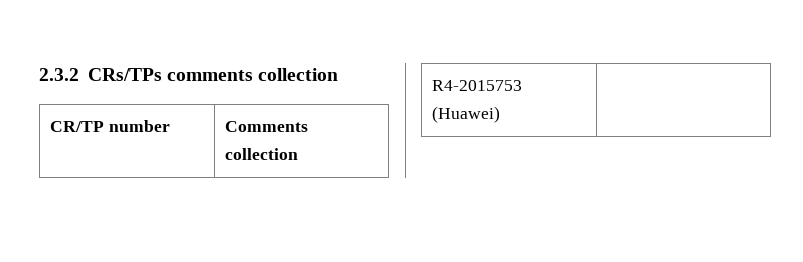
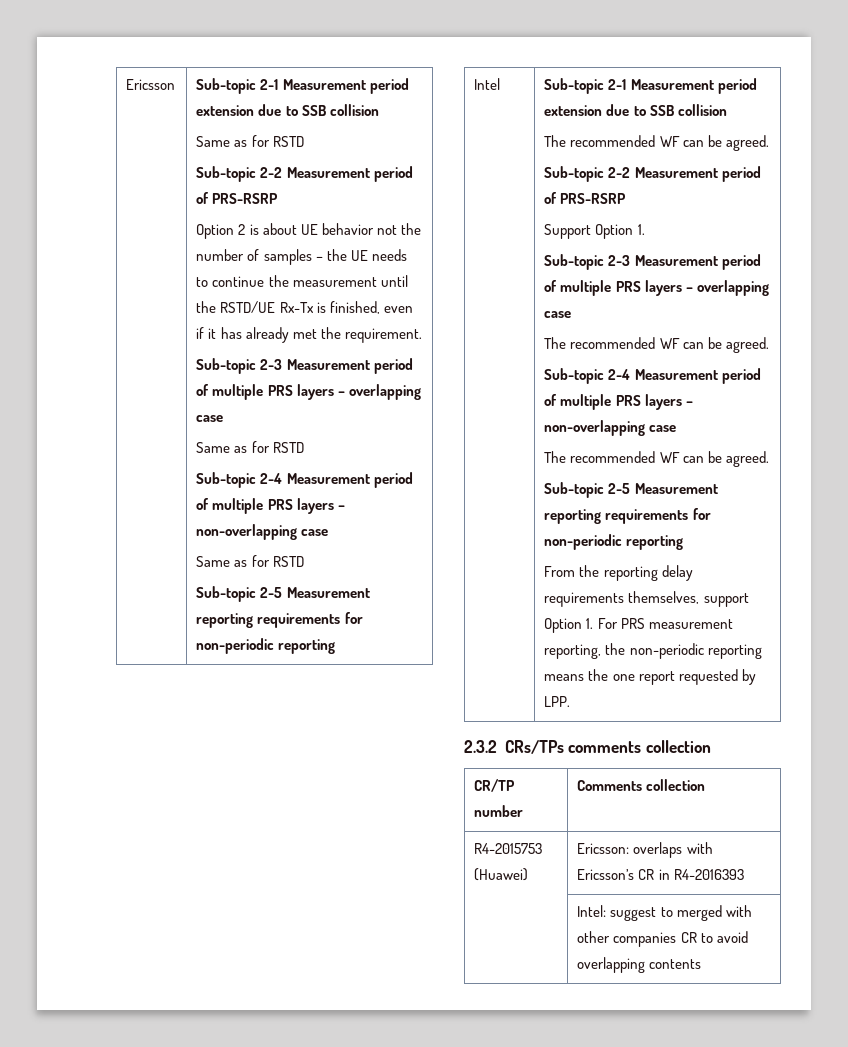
(39, 74) none -> [126,79,176,90] [196,78,409,94] [196,104,379,116] [196,135,304,147] [196,166,413,182] [196,192,279,204] [196,223,421,239] [196,249,407,265] [196,275,408,287] [196,301,413,314] [196,327,422,343] [196,358,413,374] [196,384,421,400] [196,415,224,422] [196,441,304,453] [196,472,413,488] [196,498,345,514] [196,524,329,540] [196,555,304,567] [196,586,370,602] [196,612,363,628] [196,638,336,654] [474,78,501,90] [544,78,757,94] [544,104,727,116] [544,135,769,151] [544,166,761,182] [544,192,627,204] [544,224,645,239] [544,254,761,270] [544,280,769,296] [544,311,572,318] [544,337,769,353] [544,368,761,384] [544,394,693,410] [544,420,677,436] [544,451,769,467] [544,482,718,498] [544,508,711,524] [544,534,684,550] [544,565,693,581] [544,591,749,607] [544,618,733,633] [544,643,762,659] [544,669,756,685] [544,696,571,707] Ericsson | Sub-topic 2-1 Measurement period extension due to SSB collision // Same as for RSTD // Sub-topic 2-2 Measurement period of PRS-RSRP // Option 2 is about UE behavior not the number of samples – the UE needs to continue the measurement until the RSTD/UE Rx-Tx is finished, even if it has already met the requirement. // Sub-topic 2-3 Measurement period of multiple PRS layers – overlapping case // Same as for RSTD // Sub-topic 2-4 Measurement period of multiple PRS layers – non-overlapping case // Same as for RSTD // Sub-topic 2-5 Measurement reporting requirements for non-periodic reporting // Intel | Sub-topic 2-1 Measurement period extension due to SSB collision // The recommended WF can be agreed. // Sub-topic 2-2 Measurement period of PRS-RSRP // Support Option 1. // Sub-topic 2-3 Measurement period of multiple PRS layers – overlapping case // The recommended WF can be agreed. // Sub-topic 2-4 Measurement period of multiple PRS layers – non-overlapping case // The recommended WF can be agreed. // Sub-topic 2-5 Measurement reporting requirements for non-periodic reporting // From the reporting delay requirements themselves, support Option 1. For PRS measurement reporting, the non-periodic reporting means the one report requested by LPP. //
(501, 114) none -> [577,842,713,858] [577,869,744,880] [577,905,752,921] [577,931,748,947] [577,957,702,973] Ericsson: overlaps with Ericsson’s CR in R4-2016393 // | Intel: suggest to merged with other companies CR to avoid overlapping contents

